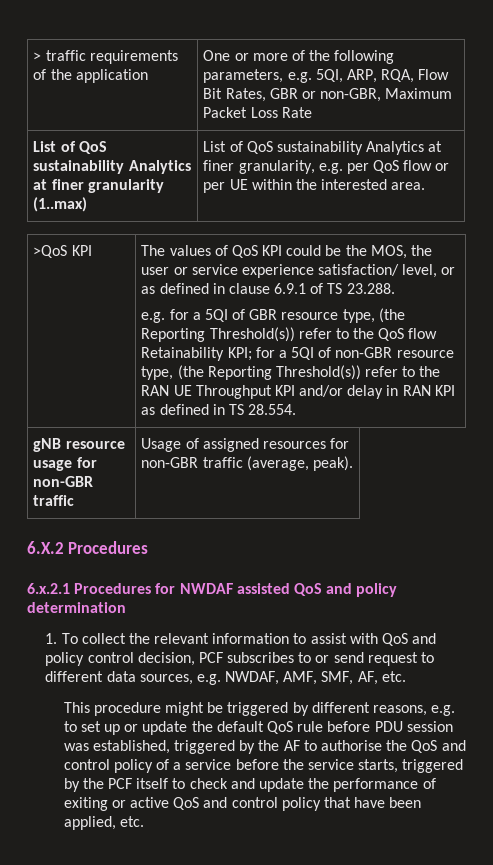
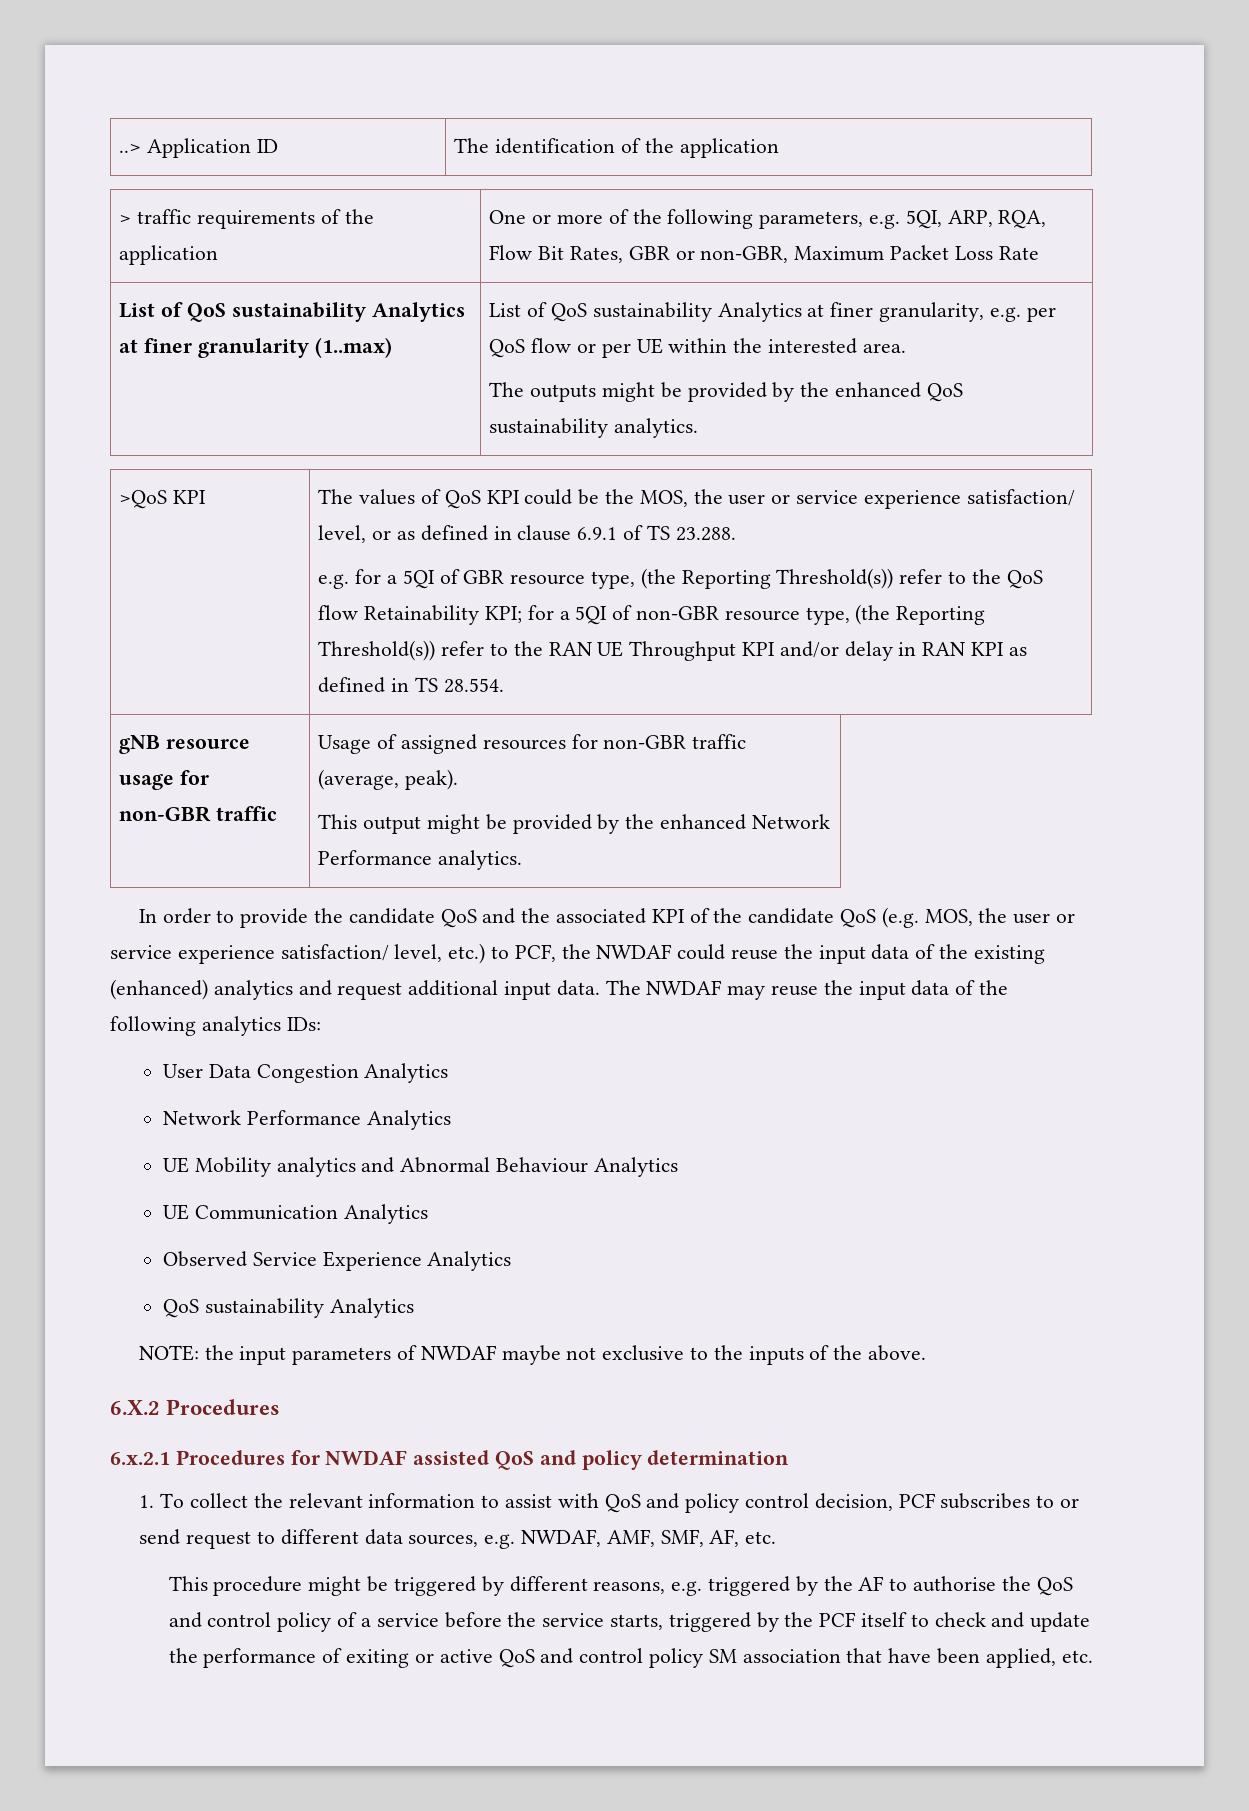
(33, 56) none -> [119,138,278,158] [454,138,779,158] ..> Application ID | The identification of the application //
(426, 186) none -> [489,382,963,402] [489,418,699,438] // The outputs might be provided by the enhanced QoS sustainability analytics.
(353, 463) none -> [318,814,830,834] [318,850,523,870] [138,907,1076,928] [110,943,1045,964] [110,979,1009,1000] [110,1016,321,1036] [162,1063,449,1083] [162,1110,451,1130] [162,1157,678,1177] [162,1204,428,1224] [162,1251,512,1271] [162,1298,414,1318] [138,1345,926,1365] // This output might be provided by the enhanced Network Performance analytics. // In order to provide the candidate QoS and the associated KPI of the candidate QoS (e.g. MOS, the user or service experience satisfaction/ level, etc.) to PCF, the NWDAF could reuse the input data of the existing (enhanced) analytics and request additional input data. The NWDAF may reuse the input data of the following analytics IDs: // User Data Congestion Analytics // Network Performance Analytics // UE Mobility analytics and Abnormal Behaviour Analytics // UE Communication Analytics // Observed Service Experience Analytics // QoS sustainability Analytics // NOTE: the input parameters of NWDAF maybe not exclusive to the inputs of the above.
[63,721,453,735] [63,740,170,754] to set up or update the default QoS rule before PDU session was established, -> (703, 1588) none
(321, 804) none -> [708,1649,841,1663] SM association

